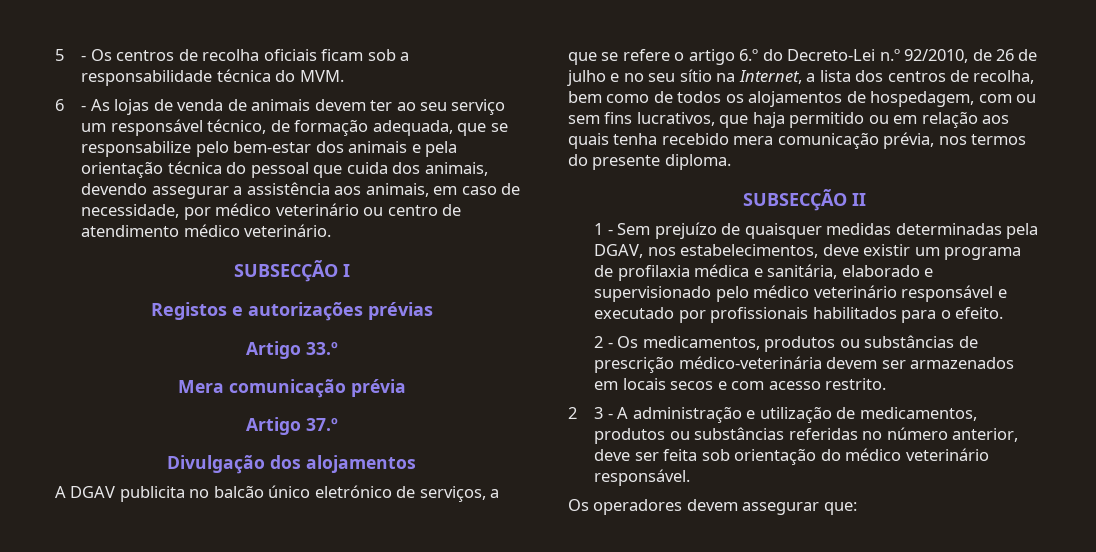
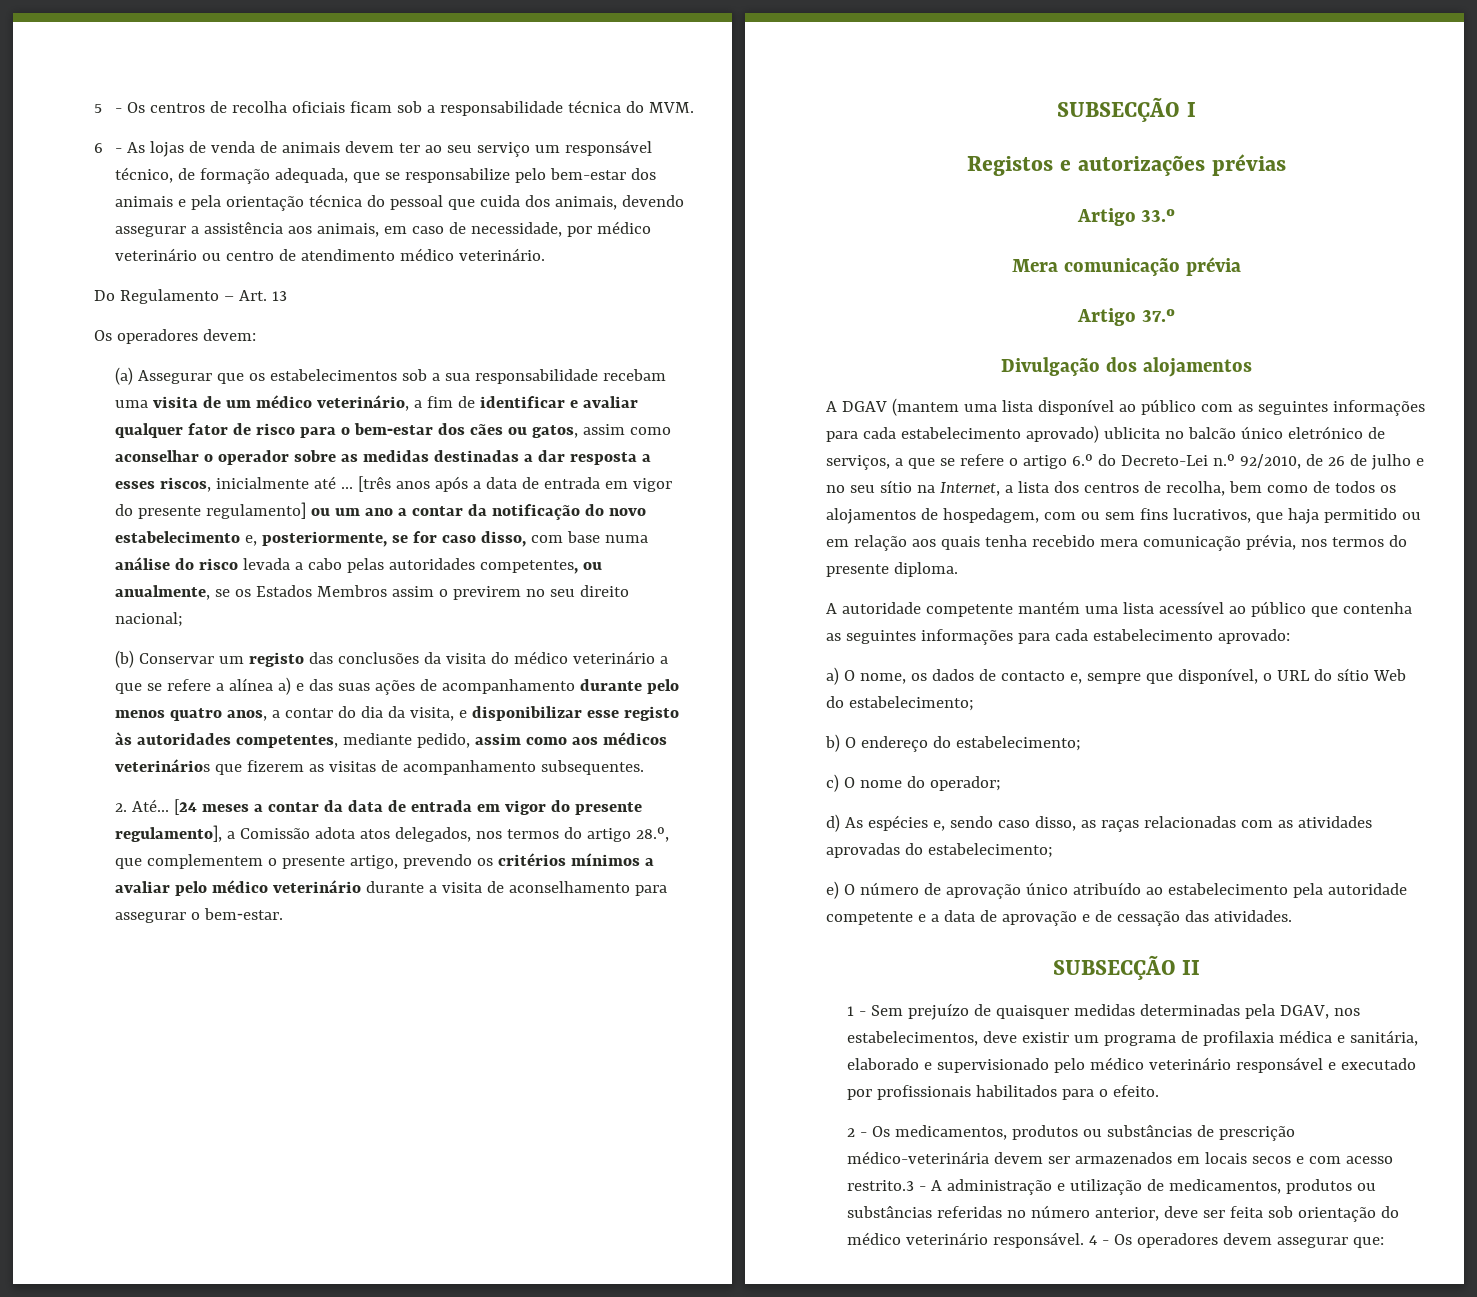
(332, 230) none -> [94,289,287,304] [94,329,256,344] [115,367,667,385] [115,395,639,411] [115,423,672,438] [115,450,652,465] [115,476,673,492] [115,502,647,520] [115,531,649,547] [115,557,603,574] [115,585,630,600] [115,612,184,627] [115,650,669,668] [115,677,680,695] [115,706,680,721] [115,732,668,748] [115,759,645,775] [115,799,643,815] [115,825,670,842] [115,853,655,869] [115,880,668,896] [115,908,284,923] // Do Regulamento – Art. 13 // Os operadores devem: // (a) Assegurar que os estabelecimentos sob a sua responsabilidade recebam uma visita de um médico veterinário, a fim de identificar e avaliar qualquer fator de risco para o bem‑estar dos cães ou gatos, assim como aconselhar o operador sobre as medidas destinadas a dar resposta a esses riscos, inicialmente até ... [três anos após a data de entrada em vigor do presente regulamento] ou um ano a contar da notificação do novo estabelecimento e, posteriormente, se for caso disso, com base numa análise do risco levada a cabo pelas autoridades competentes, ou anualmente, se os Estados Membros assim o previrem no seu direito nacional; // (b) Conservar um registo das conclusões da visita do médico veterinário a que se refere a alínea a) e das suas ações de acompanhamento durante pelo menos quatro anos, a contar do dia da visita, e disponibilizar esse registo às autoridades competentes, mediante pedido, assim como aos médicos veterinários que fizerem as visitas de acompanhamento subsequentes. // 2. Até... [24 meses a contar da data de entrada em vigor do presente regulamento], a Comissão adota atos delegados, nos termos do artigo 28.º, que complementem o presente artigo, prevendo os critérios mínimos a avaliar pelo médico veterinário durante a visita de aconselhamento para assegurar o bem‑estar.
[119,486,185,502] publicita -> [891,398,1425,416] [826,425,1160,443] (mantem uma lista disponível ao público com as seguintes informações para cada estabelecimento aprovado) ublicita
(731, 162) none -> [826,601,1412,617] [826,629,1290,645] [826,667,1406,685] [826,696,974,711] [825,734,1081,752] [826,774,1001,792] [826,814,1372,832] [826,843,1053,858] [826,881,1407,899] [826,910,1292,926] // A autoridade competente mantém uma lista acessível ao público que contenha as seguintes informações para cada estabelecimento aprovado: // a) O nome, os dados de contacto e, sempre que disponível, o URL do sítio Web do estabelecimento; // b) O endereço do estabelecimento; // c) O nome do operador; // d) As espécies e, sendo caso disso, as raças relacionadas com as atividades aprovadas do estabelecimento; // e) O número de aprovação único atribuído ao estabelecimento pela autoridade competente e a data de aprovação e de cessação das atividades.
[825,378,887,390] [568,407,604,419] restrito. // 2 3 -> [847,1180,915,1191] restrito.3
(691, 477) // -> [1089,1235,1110,1245] 4 -

